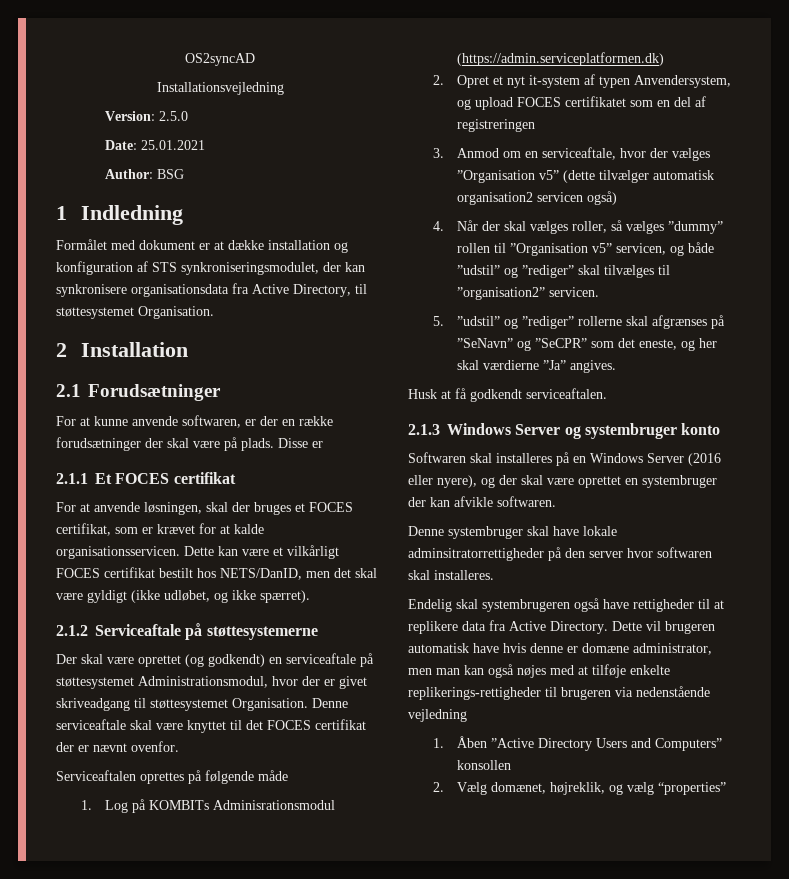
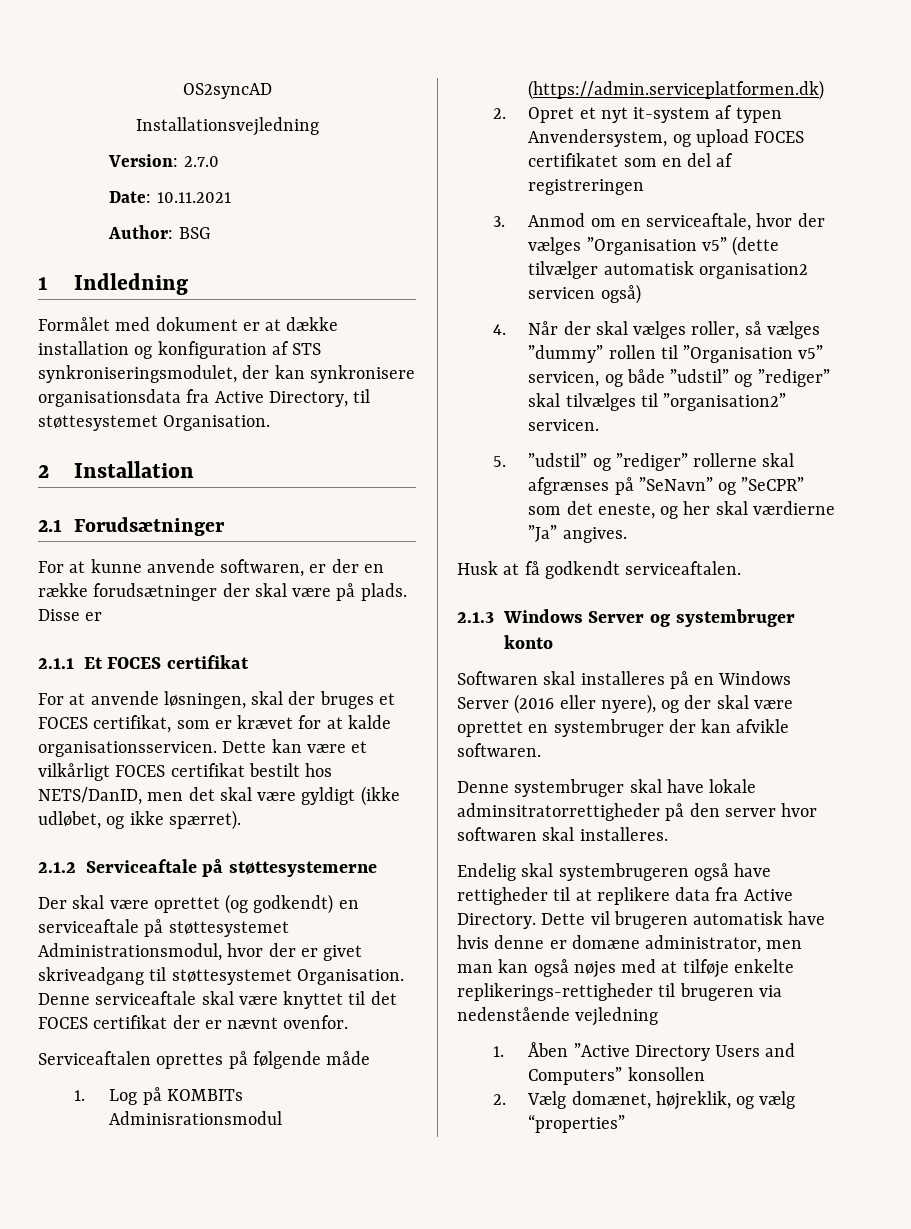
[159,111,189,121] 2.5.0 -> [183,156,219,167] 2.7.0
[141,140,206,150] 25.01.2021 -> [156,192,231,203] 10.11.2021

